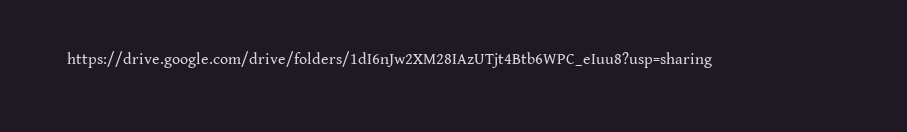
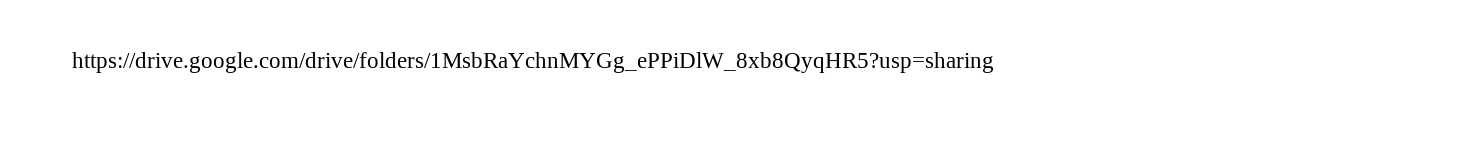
[67,51,712,68] https://drive.google.com/drive/folders/1dI6nJw2XM28IAzUTjt4Btb6WPC_eIuu8?usp=sharing -> [72,52,994,73] https://drive.google.com/drive/folders/1MsbRaYchnMYGg_ePPiDlW_8xb8QyqHR5?usp=sharing

